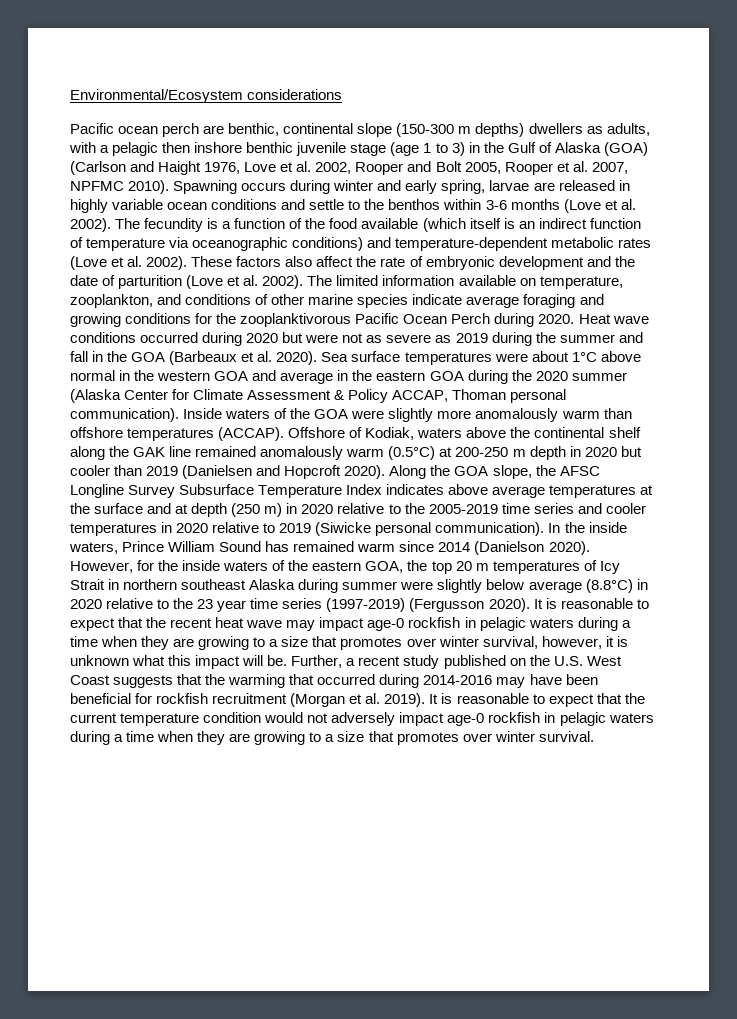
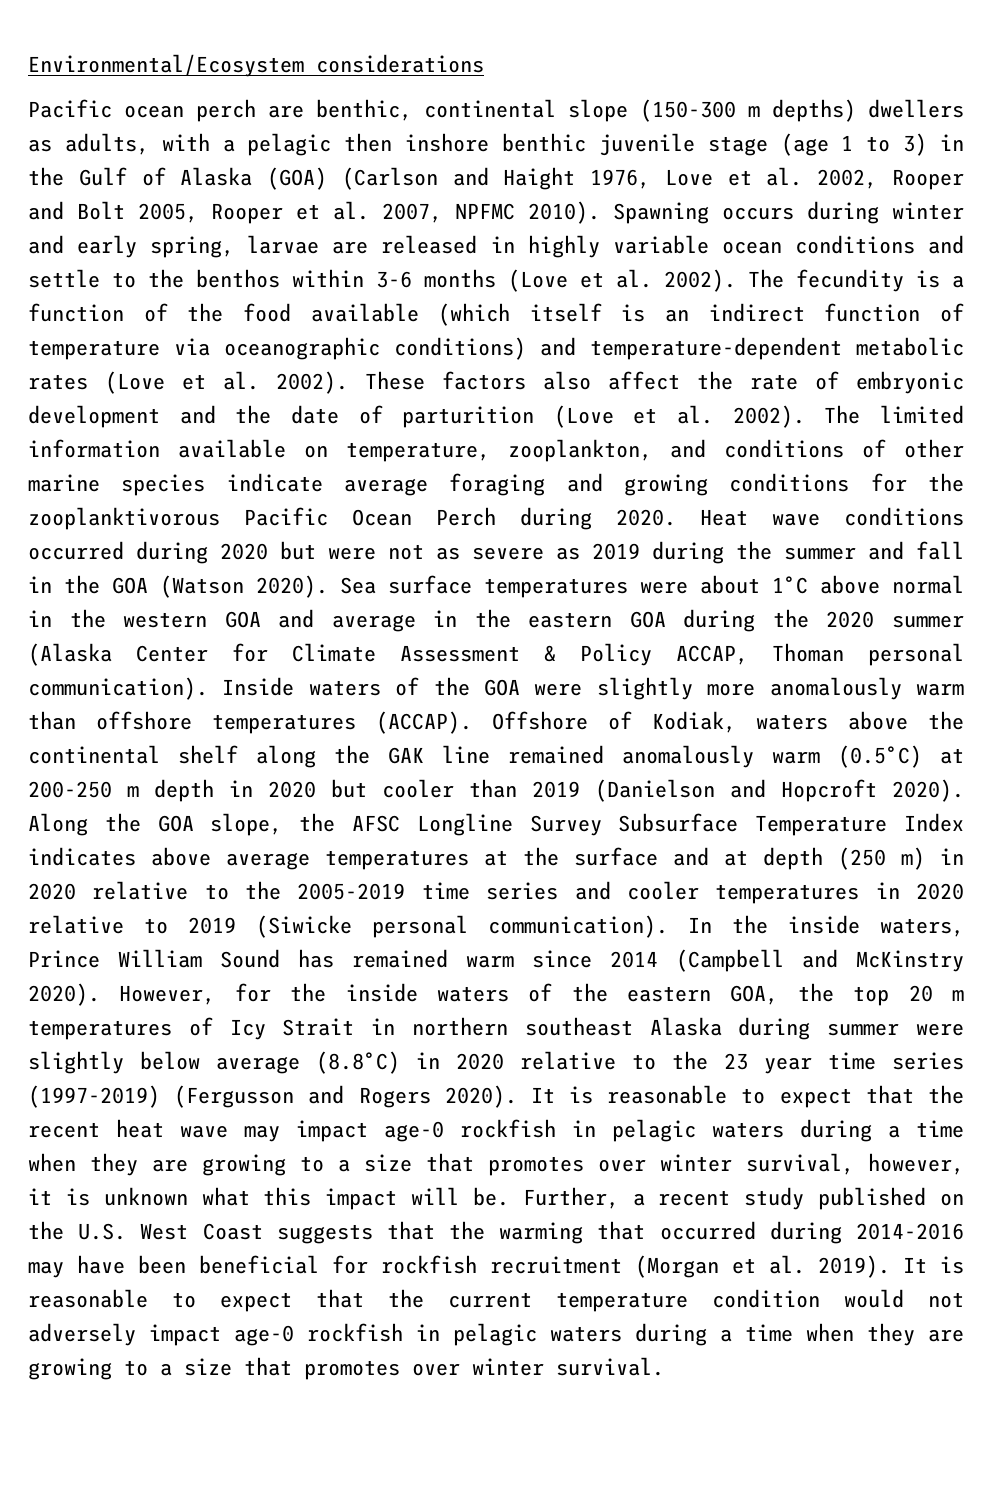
[169,351,273,365] (Barbeaux et al. -> [160,575,244,598] (Watson
[182,465,253,479] (Danielsen -> [595,779,715,802] (Danielson
[474,541,545,555] (Danielson -> [676,949,964,972] (Campbell and McKinstry
(485, 605) none -> [308,1085,431,1108] and Rogers

